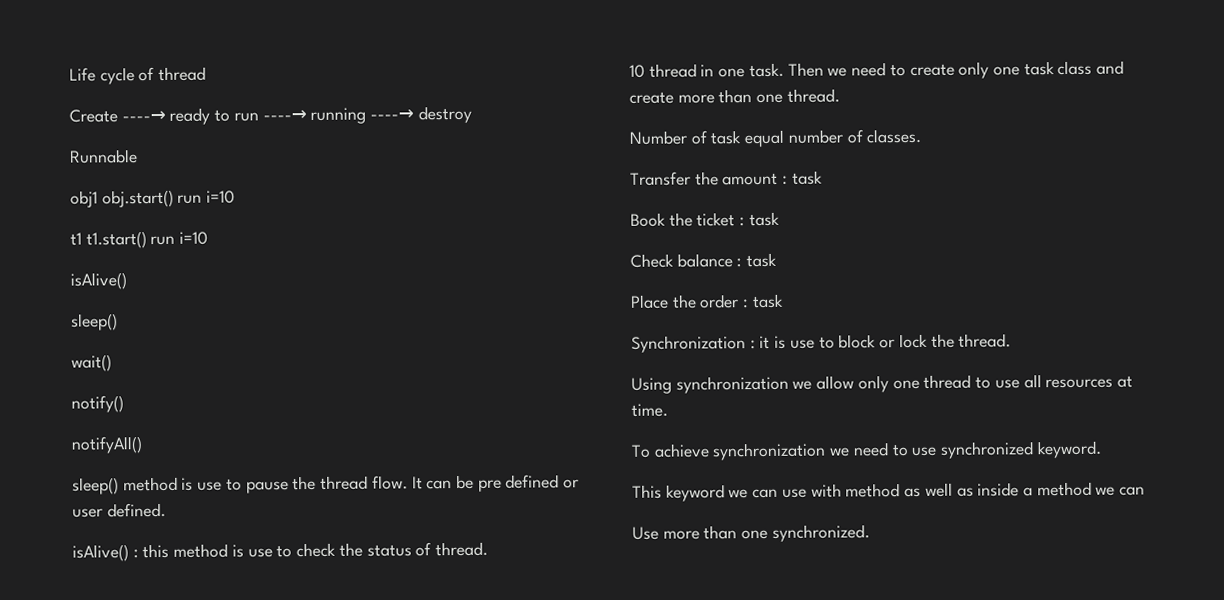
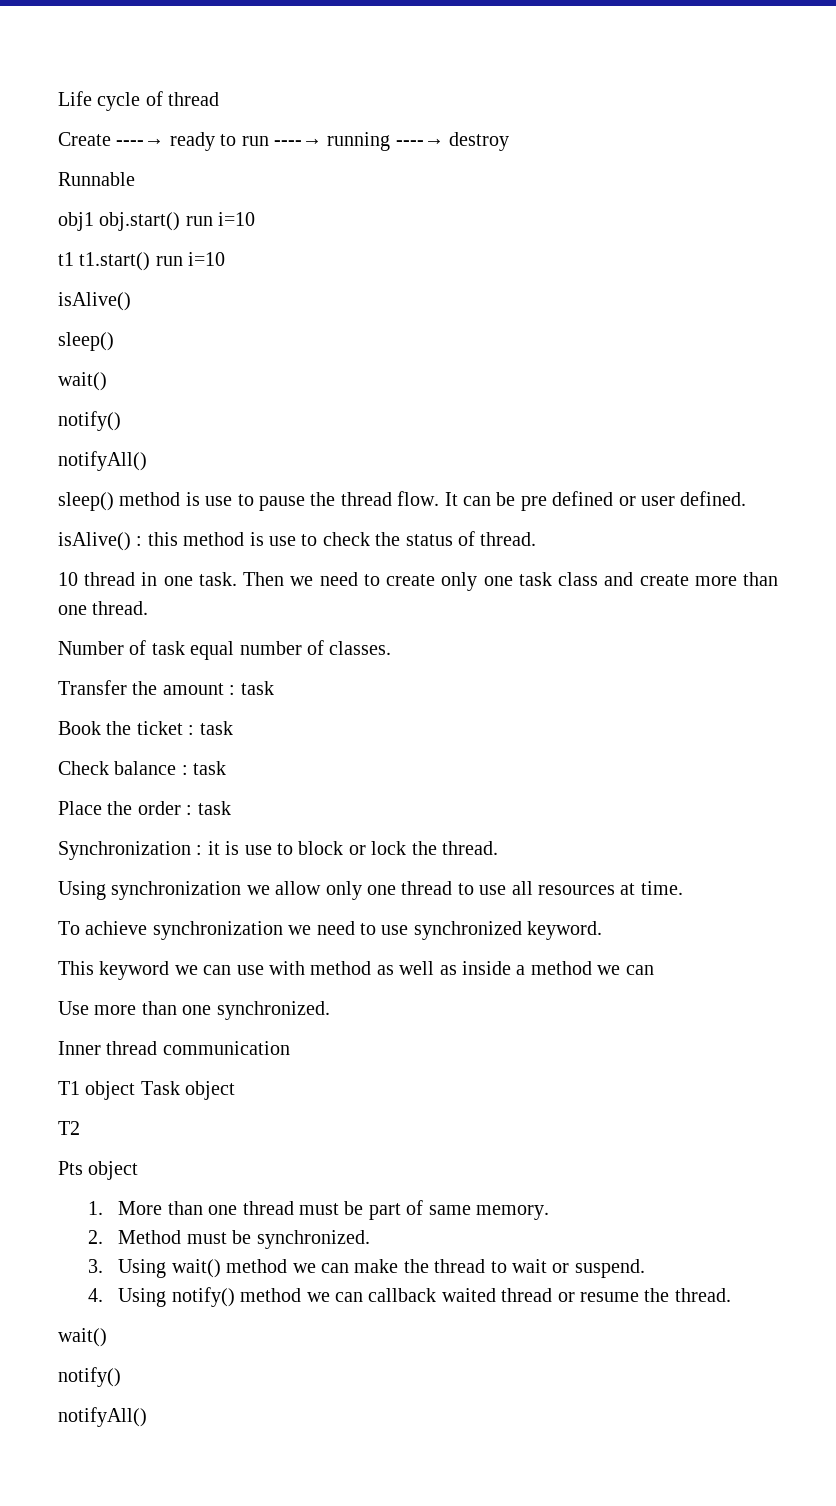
(870, 533) none -> [58,1041,290,1055] [58,1081,236,1100] [58,1121,80,1135] [58,1161,139,1180] [88,1200,550,1220] [88,1230,370,1249] [88,1259,645,1278] [88,1287,731,1307] [58,1328,107,1347] [58,1367,121,1387] [58,1407,147,1427] // Inner thread communication // T1 object Task object // T2 // Pts object // 1. More than one thread must be part of same memory. // 2. Method must be synchronized. // 3. Using wait() method we can make the thread to wait or suspend. // 4. Using notify() method we can callback waited thread or resume the thread. // wait() // notify() // notifyAll()

